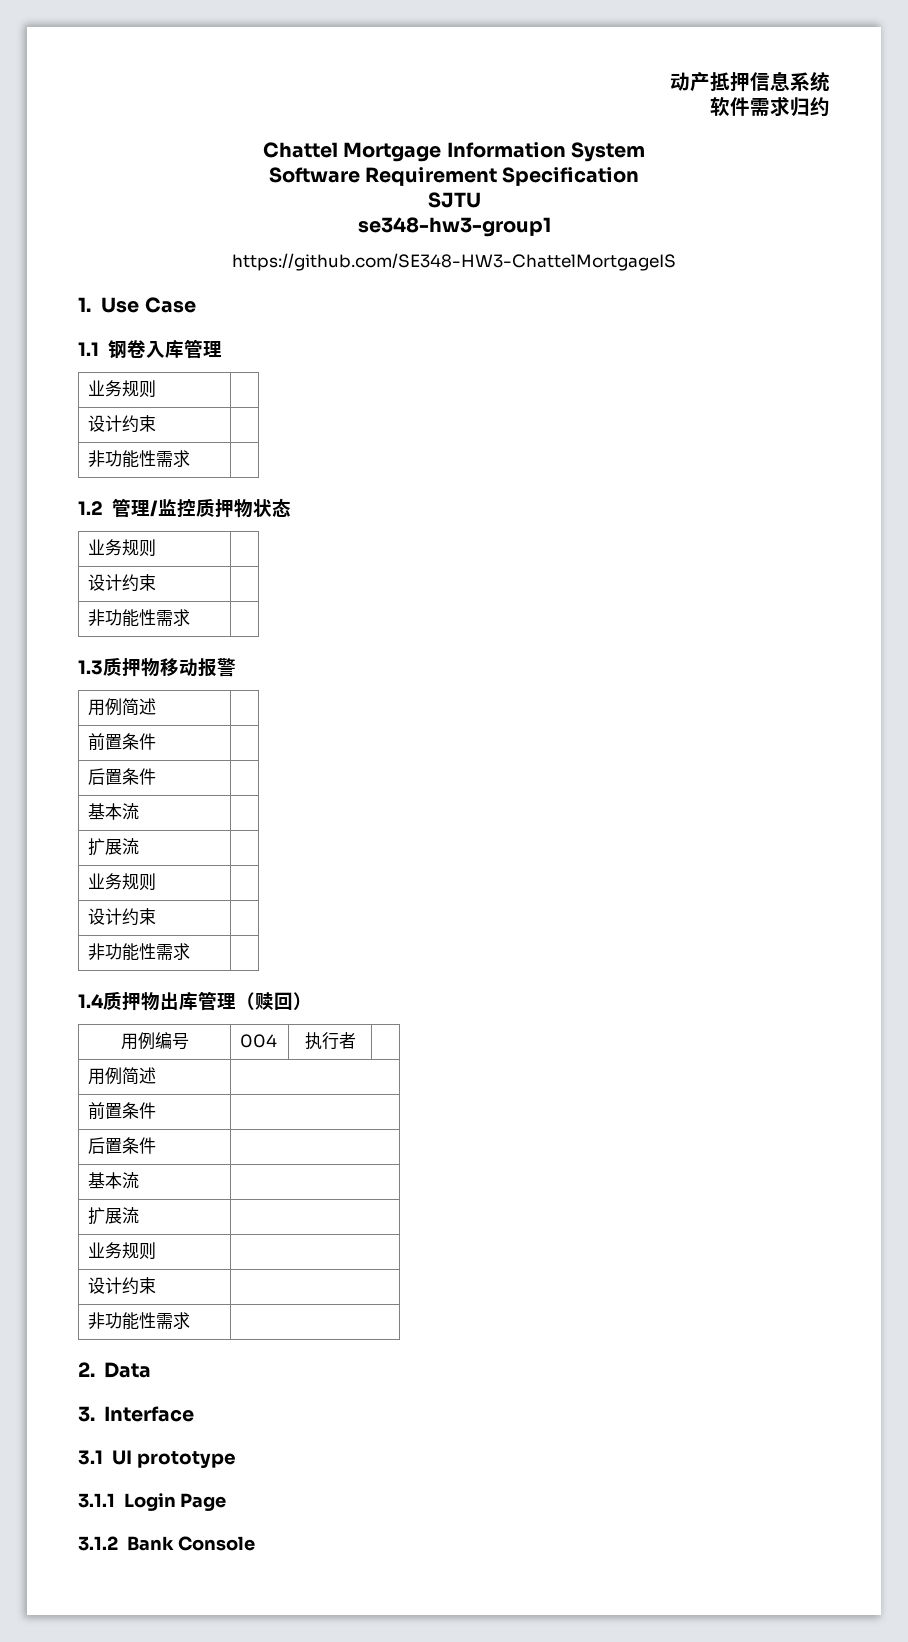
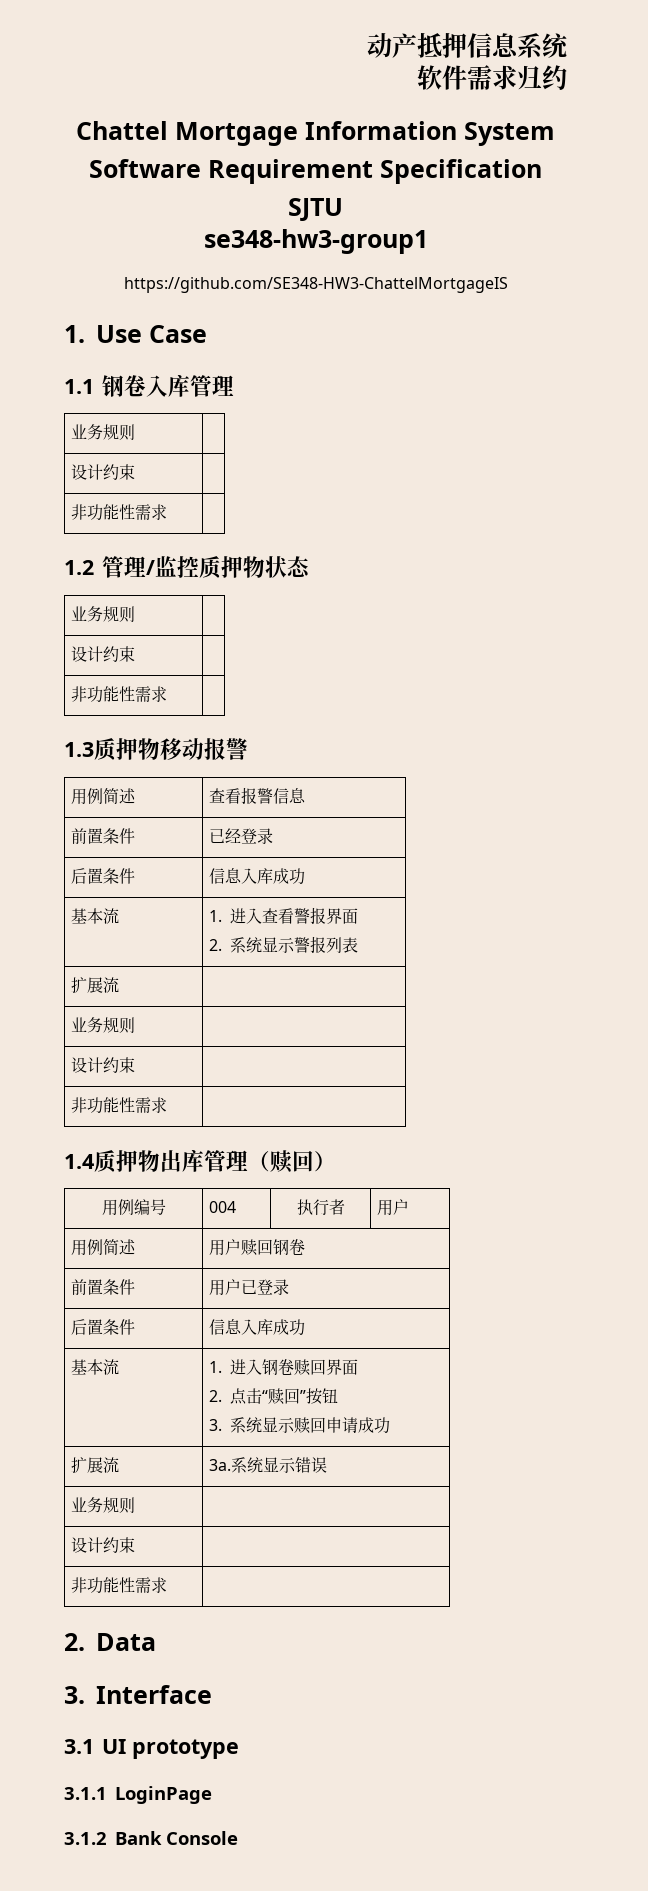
[87,733,156,751] [87,768,156,785] [87,803,139,820] // 前置条件 | // 后置条件 | // 基本流 | -> [208,787,306,804] [70,828,135,844] [208,828,273,844] [70,868,135,884] [208,868,305,885] [70,908,119,924] [208,907,358,924] [208,936,358,953] 查看报警信息 // 前置条件 | 已经登录 // 后置条件 | 信息入库成功 // 基本流 | 1.进入查看警报界面 // 2.系统显示警报列表
[87,1067,156,1085] [87,1102,156,1120] [87,1137,156,1154] [87,1172,139,1189] [87,1207,139,1225] // 用例简述 | // 前置条件 | // 后置条件 | // 基本流 | // 扩展流 | -> [376,1199,409,1216] [70,1239,136,1256] [208,1239,305,1256] [70,1279,135,1295] [208,1279,289,1296] [70,1319,135,1335] [208,1319,305,1336] [70,1359,119,1375] [208,1359,358,1376] [208,1388,338,1405] [208,1417,390,1434] [70,1457,119,1473] [208,1457,327,1473] 用户 // 用例简述 | 用户赎回钢卷 // 前置条件 | 用户已登录 // 后置条件 | 信息入库成功 // 基本流 | 1.进入钢卷赎回界面 // 2.点击“赎回”按钮 // 3.系统显示赎回申请成功 // 扩展流 | 3a.系统显示错误
[123,1493,227,1511] Login Page -> [115,1786,212,1804] LoginPage

